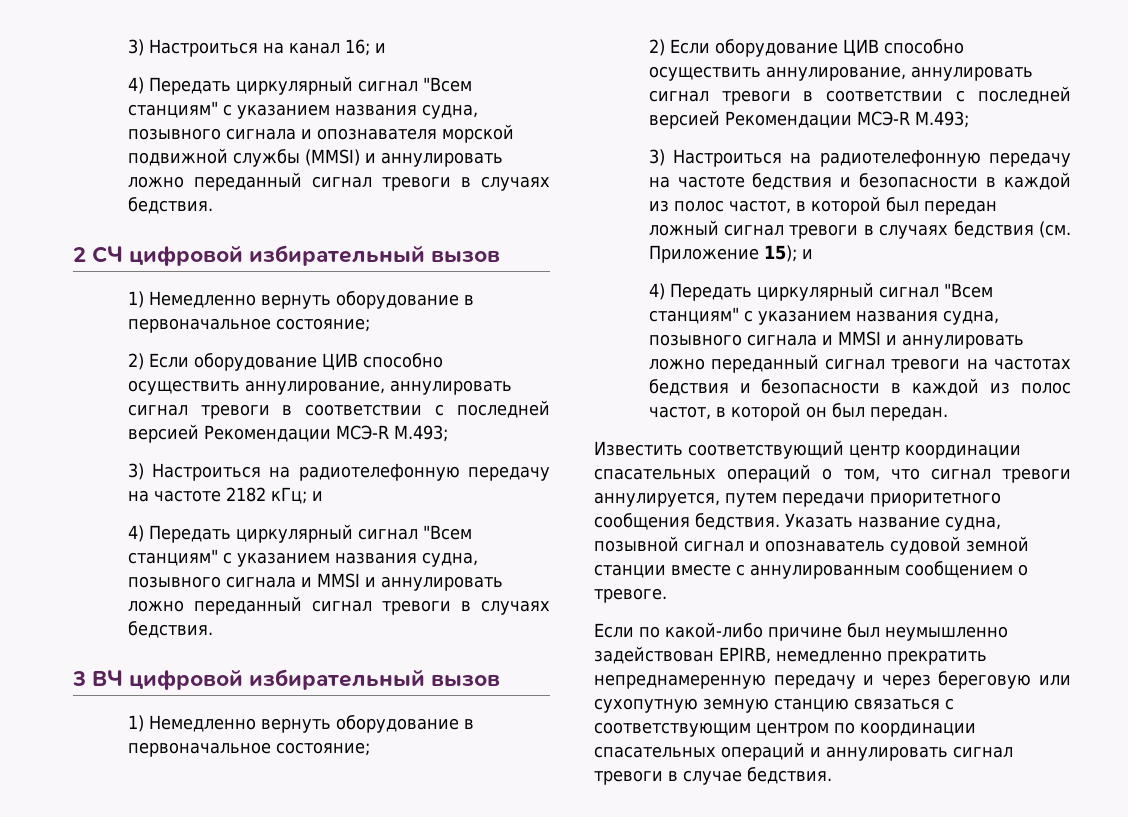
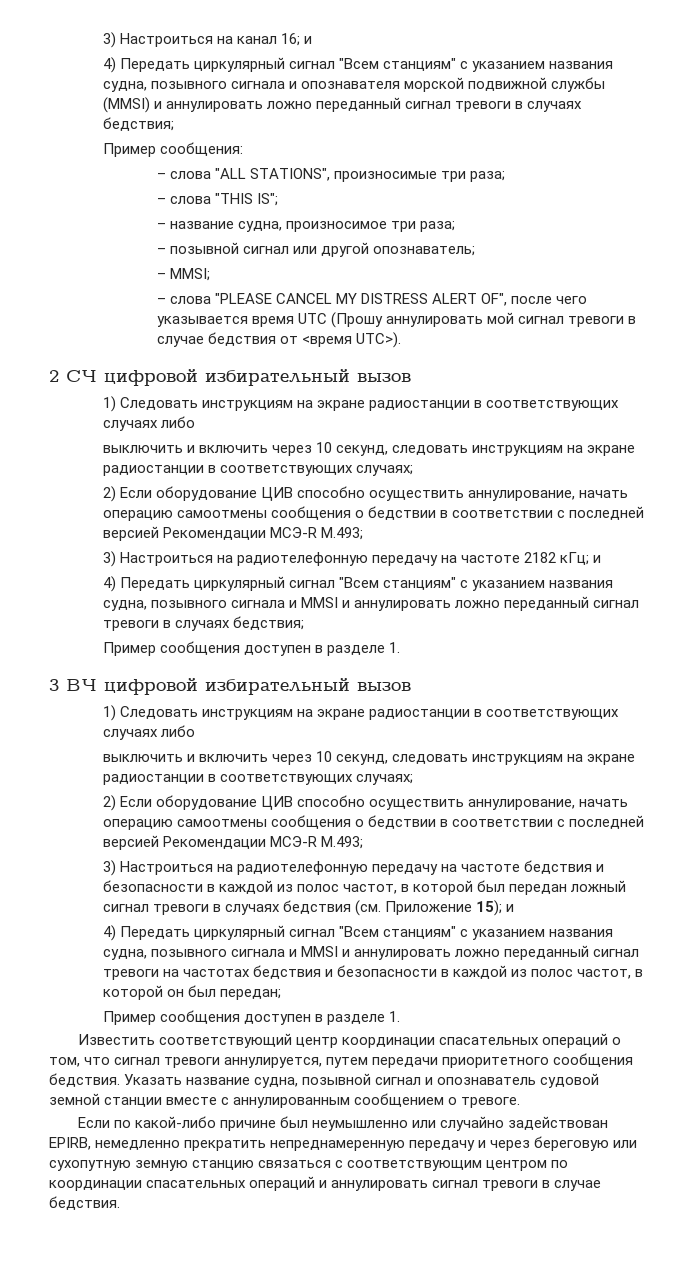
[127,197,213,214] бедствия. -> [102,117,174,131] [102,142,243,157] [156,168,506,182] [156,193,278,206] [156,221,455,232] [156,242,475,257] [156,268,210,281] [156,293,588,306] [156,312,637,328] [156,332,401,348] бедствия; // Пример сообщения: // – слова "ALL STATIONS", произносимые три раза; // – слова "THIS IS"; // – название судна, произносимое три раза; // – позывной сигнал или другой опознаватель; // – MMSI; // – слова "PLEASE CANCEL MY DISTRESS ALERT OF", после чего указывается время UTC (Прошу аннулировать мой сигнал тревоги в случае бедствия от <время UTC>).
[148,291,474,309] [127,318,370,333] [127,353,443,371] [127,380,512,395] [127,404,270,419] Немедленно вернуть оборудование в первоначальное состояние; // 2) Если оборудование ЦИВ способно осуществить аннулирование, аннулировать сигнал тревоги -> [119,397,620,411] [102,416,195,431] [102,442,636,456] [102,465,414,476] [102,486,629,502] [102,506,437,521] Следовать инструкциям на экране радиостанции в соответствующих случаях либо // выключить и включить через 10 секунд, следовать инструкциям на экране радиостанции в соответствующих случаях; // 2) Если оборудование ЦИВ способно осуществить аннулирование, начать операцию самоотмены сообщения о бедствии
[127,621,213,638] бедствия. -> [233,616,305,630] [102,641,401,656] бедствия; // Пример сообщения доступен в разделе 1.
[148,715,474,733] [127,742,370,757] [648,39,964,57] [648,66,1033,81] [648,90,791,105] Немедленно вернуть оборудование в первоначальное состояние; // 2) Если оборудование ЦИВ способно осуществить аннулирование, аннулировать сигнал тревоги -> [119,706,620,720] [102,725,195,740] [102,751,636,765] [102,774,414,785] [102,795,629,811] [102,815,437,830] Следовать инструкциям на экране радиостанции в соответствующих случаях либо // выключить и включить через 10 секунд, следовать инструкциям на экране радиостанции в соответствующих случаях; // 2) Если оборудование ЦИВ способно осуществить аннулирование, начать операцию самоотмены сообщения о бедствии
[869,406,948,421] передан. -> [220,989,282,1000] [102,1010,401,1025] передан; // Пример сообщения доступен в разделе 1.
(1008, 633) none -> [411,1116,504,1131] или случайно

